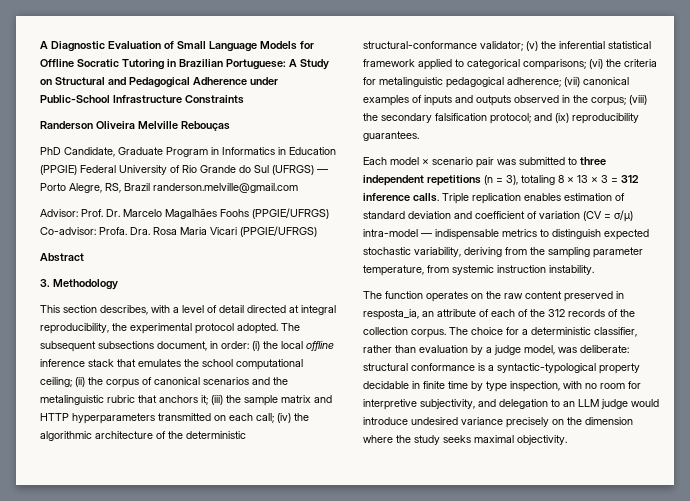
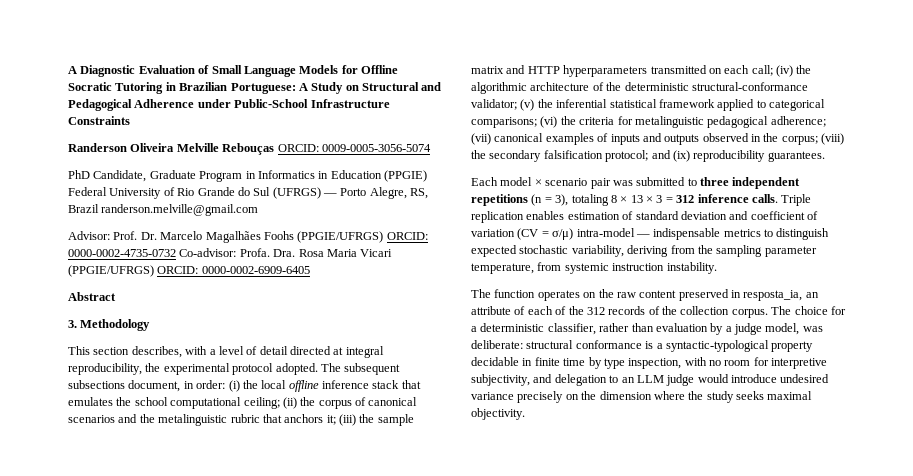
(230, 126) none -> [277,144,431,152] ORCID: 0009-0005-3056-5074
(329, 213) none -> [386,232,428,240] [68,249,176,257] ORCID: 0000-0002-4735-0732
(317, 231) none -> [157,266,310,274] ORCID: 0000-0002-6909-6405

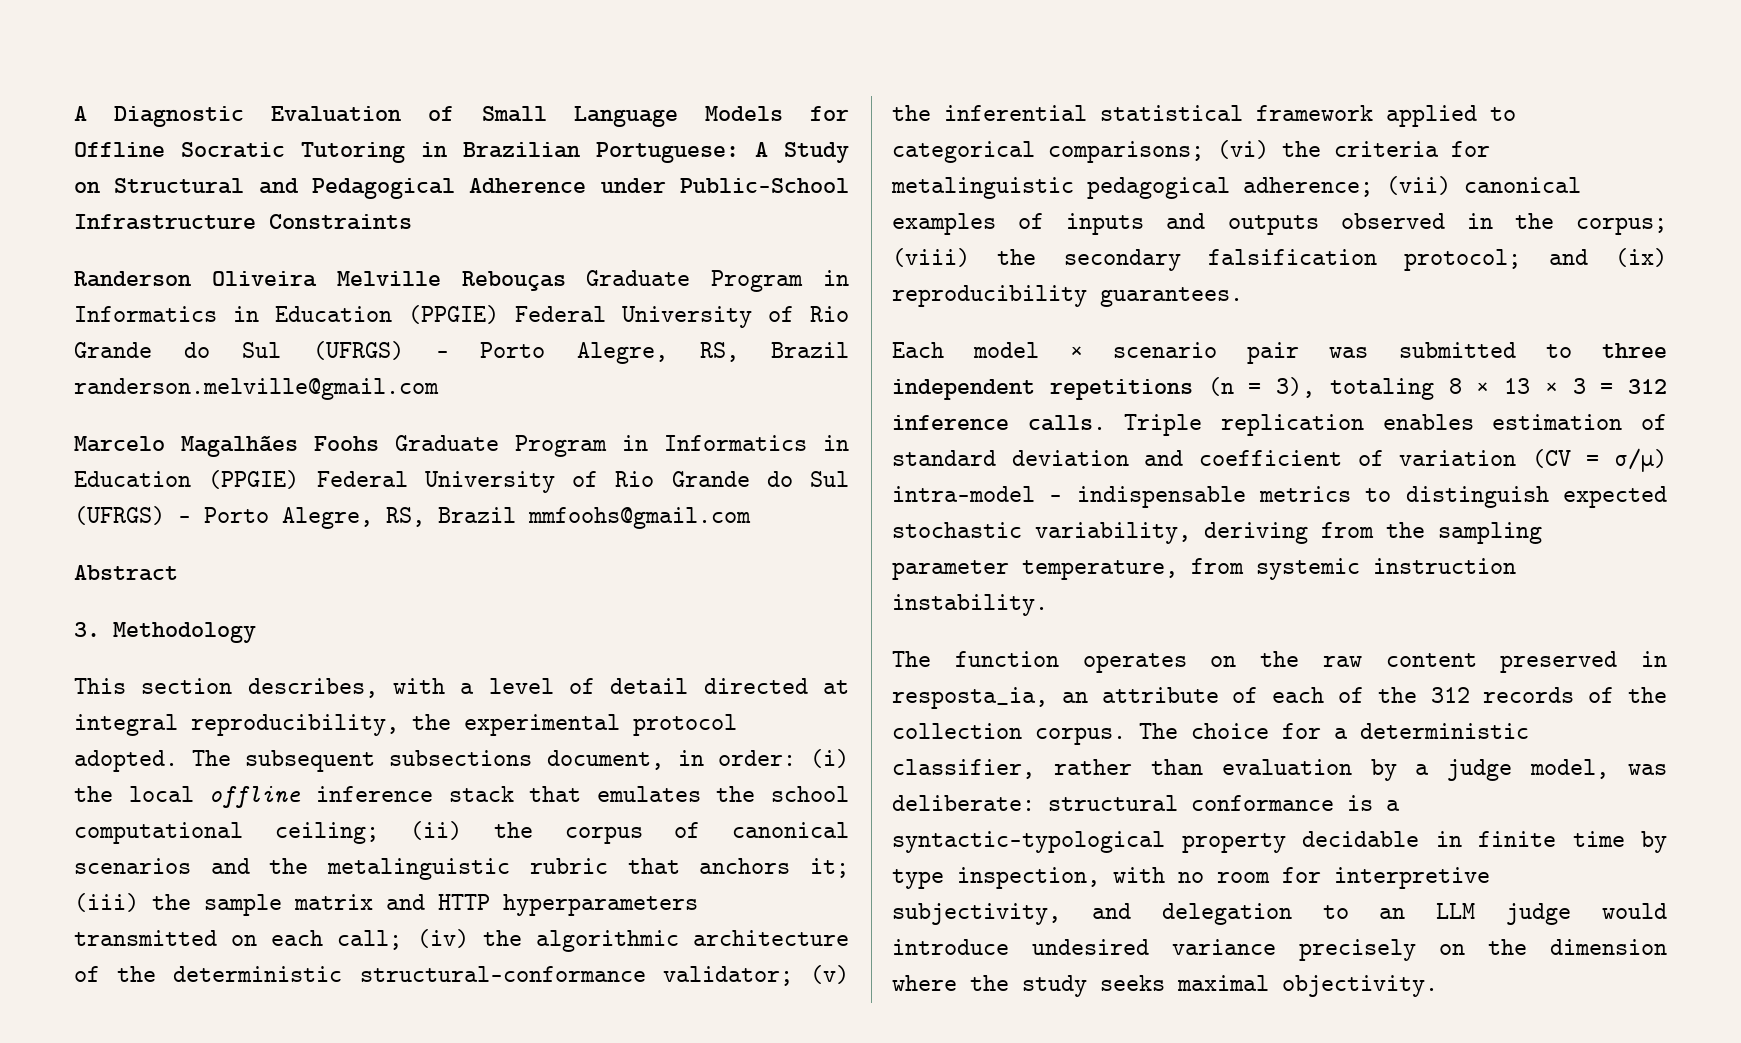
[277,144,431,152] [68,170,147,182] ORCID: 0009-0005-3056-5074 // PhD Candidate, -> (566, 281) none
[68,231,428,243] [68,248,393,257] [68,265,310,277] Advisor: Prof. Dr. Marcelo Magalhães Foohs (PPGIE/UFRGS) ORCID: 0000-0002-4735-0732 Co-advisor: Profa. Dra. Rosa Maria Vicari (PPGIE/UFRGS) ORCID: 0000-0002-6909-6405 -> [74,435,849,457] [74,470,849,493] [74,506,751,529] Marcelo Magalhães Foohs Graduate Program in Informatics in Education (PPGIE) Federal University of Rio Grande do Sul (UFRGS) — Porto Alegre, RS, Brazil mmfoohs@gmail.com

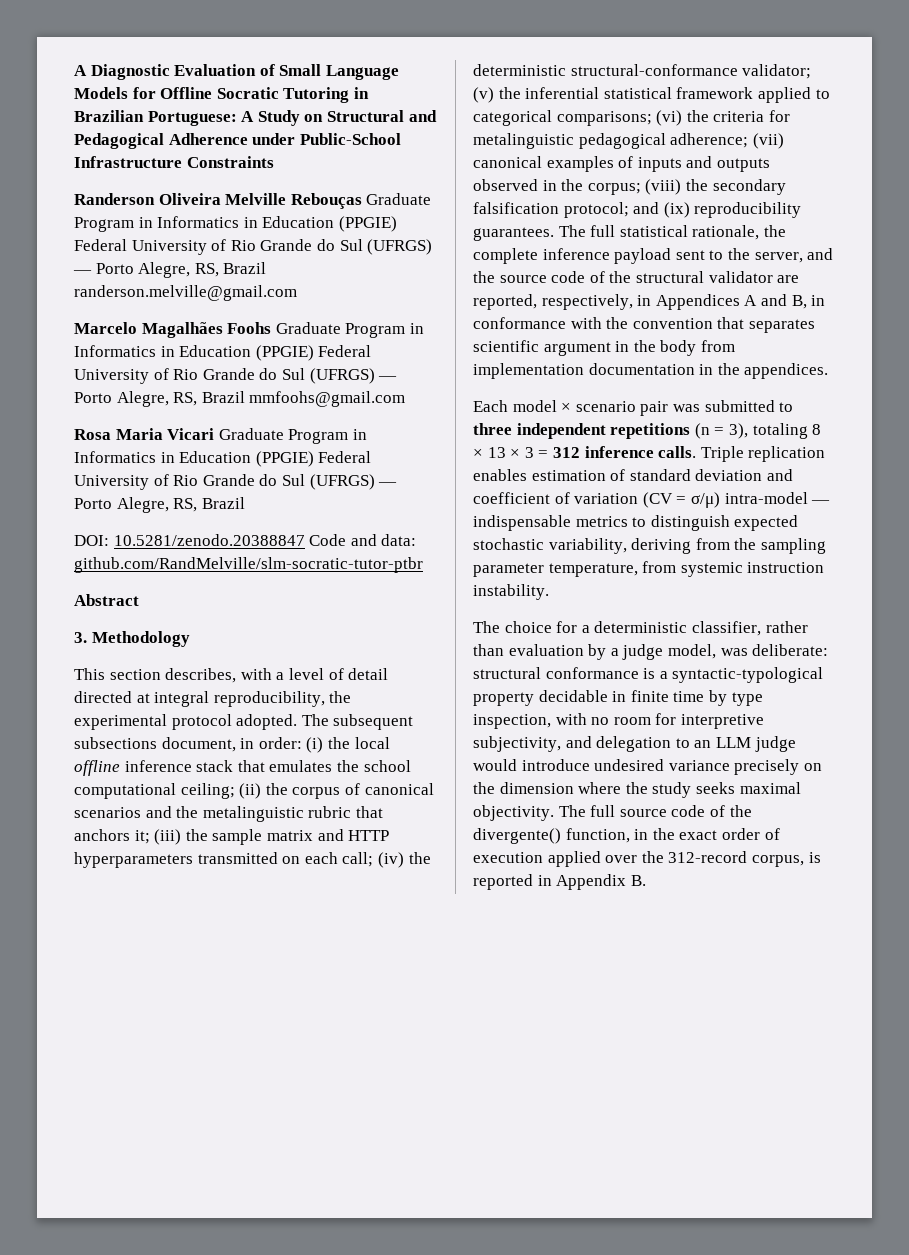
(751, 518) none -> [74,428,367,444] [74,451,372,467] [74,474,398,490] [74,497,245,513] [74,534,417,546] [74,557,423,573] // Rosa Maria Vicari Graduate Program in Informatics in Education (PPGIE) Federal University of Rio Grande do Sul (UFRGS) — Porto Alegre, RS, Brazil // DOI: 10.5281/zenodo.20388847 Code and data: github.com/RandMelville/slm-socratic-tutor-ptbr
[535,930,849,952] [74,966,157,982] algorithmic architecture of the -> (431, 858) none
(1243, 297) none -> [558,225,786,240] [473,248,834,264] [473,271,800,283] [473,294,826,310] [473,317,815,333] [473,340,735,356] [473,363,829,379] The full statistical rationale, the complete inference payload sent to the server, and the source code of the structural validator are reported, respectively, in Appendices A and B, in conformance with the convention that separates scientific argument in the body from implementation documentation in the appendices.
[954,651,1667,673] [892,687,1667,709] [892,723,1178,745] function operates on the raw content preserved in resposta_ia, an attribute of each of the 312 records of the collection corpus. The -> (500, 627) none
(1438, 986) none -> [558,805,752,817] [473,828,780,844] [473,851,821,867] [473,874,646,890] The full source code of the divergente() function, in the exact order of execution applied over the 312-record corpus, is reported in Appendix B.

